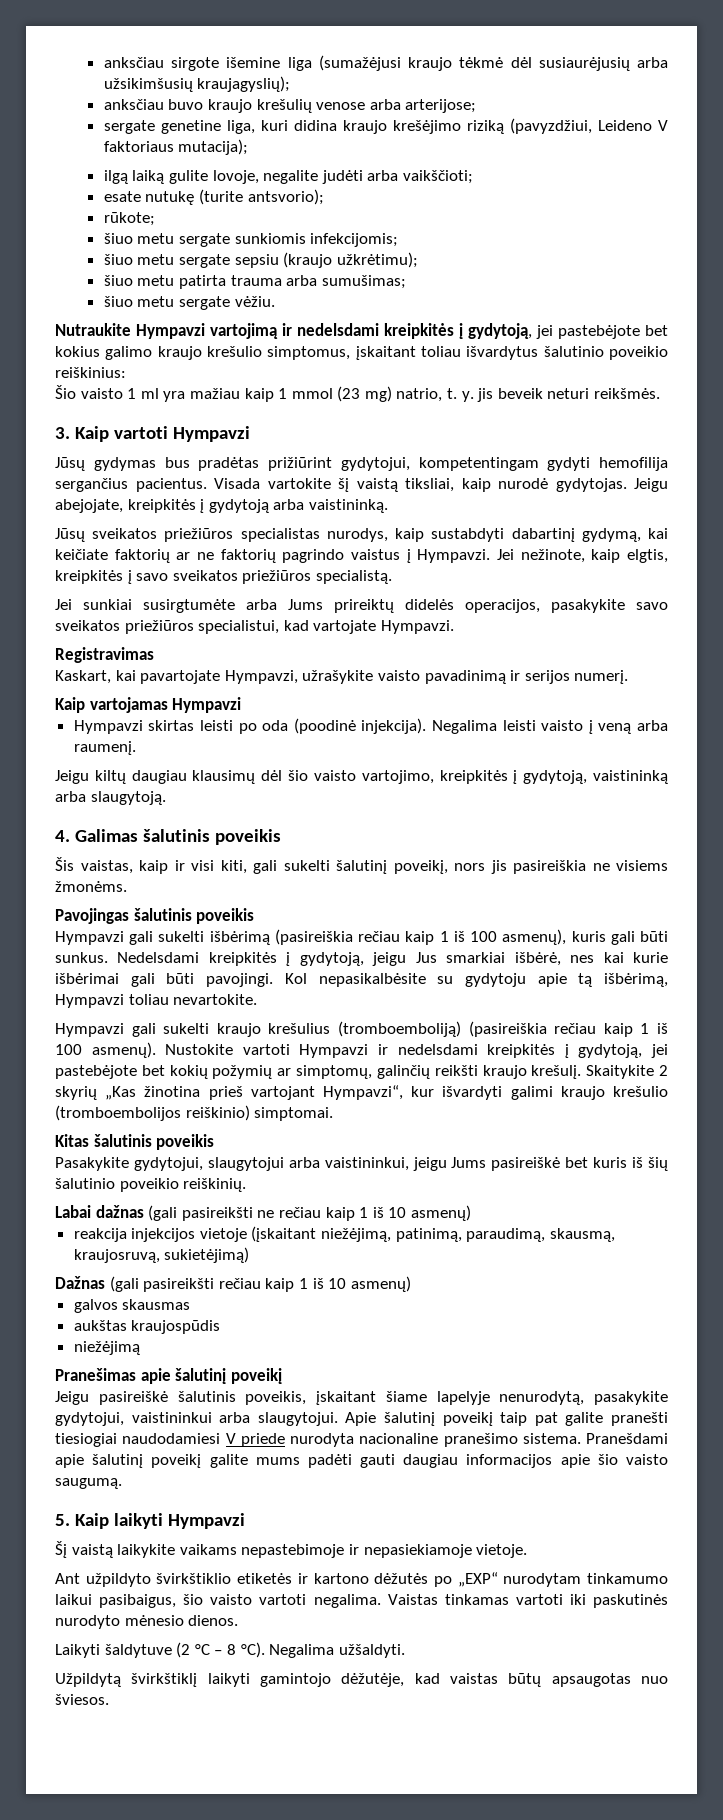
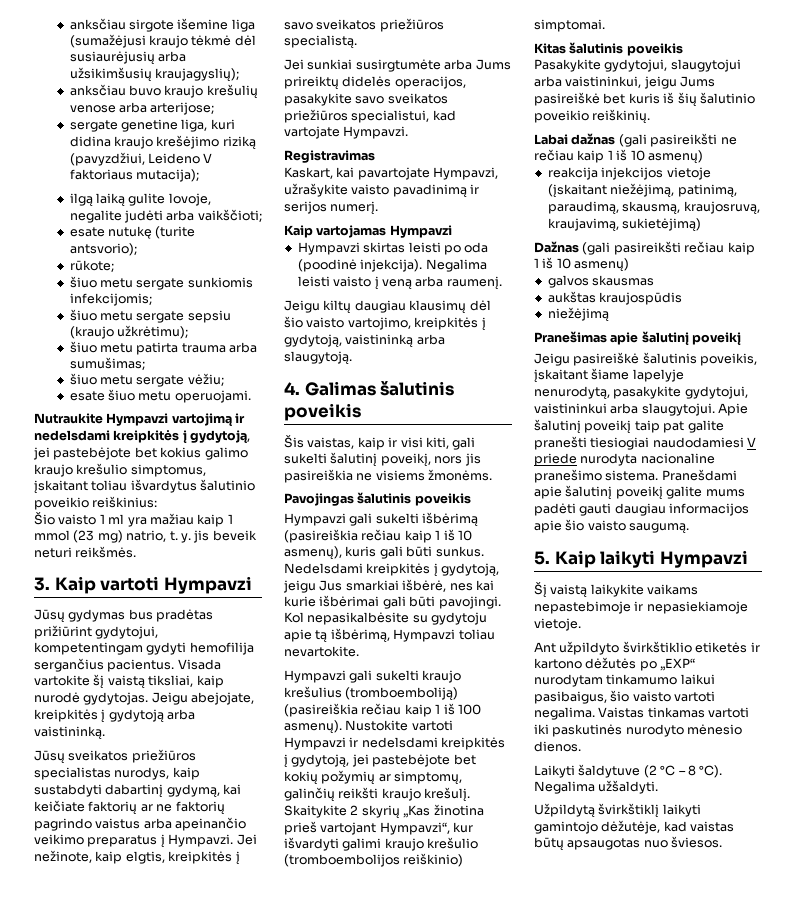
[234,296,275,307] vėžiu. -> [187,373,224,386] [69,389,251,403] vėžiu; // esate šiuo metu operuojami.
(400, 554) none -> [143,817,247,831] [34,834,158,847] arba apeinančio veikimo preparatus
[470,931,498,942] 100 -> [457,530,472,541] 10
(160, 1256) none -> [547,218,619,232] kraujavimą,

